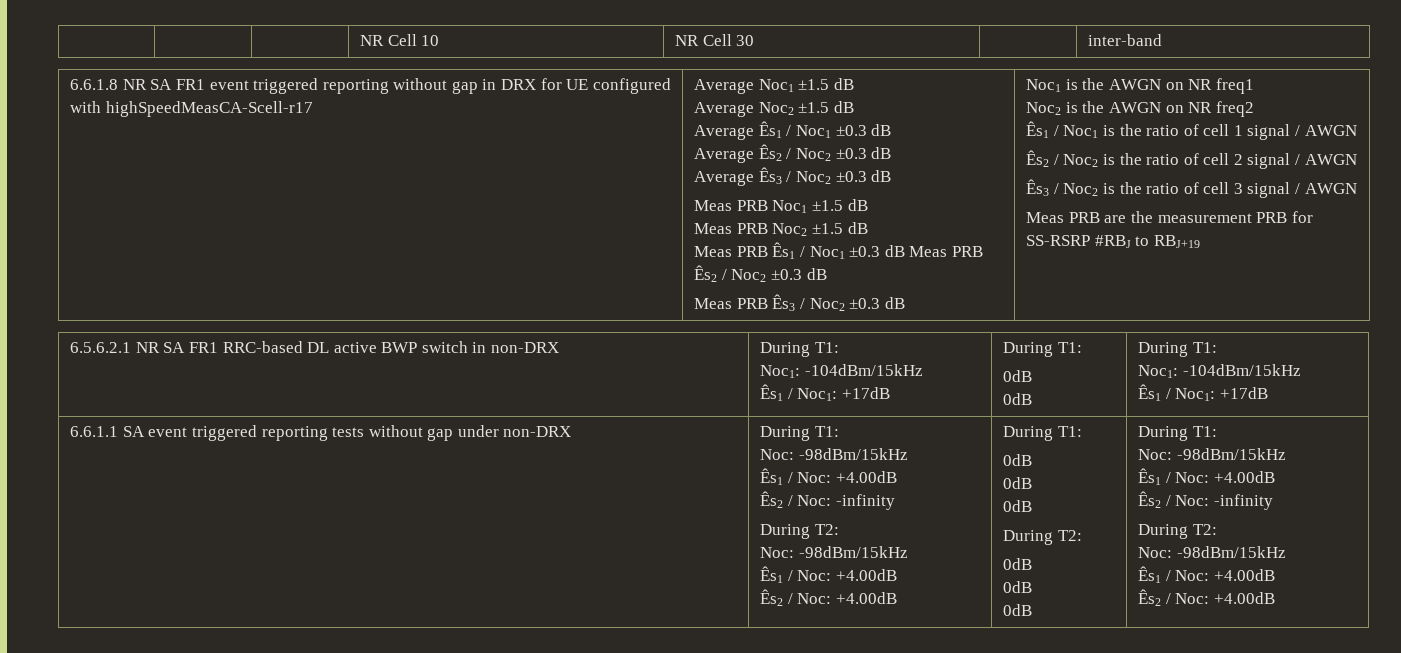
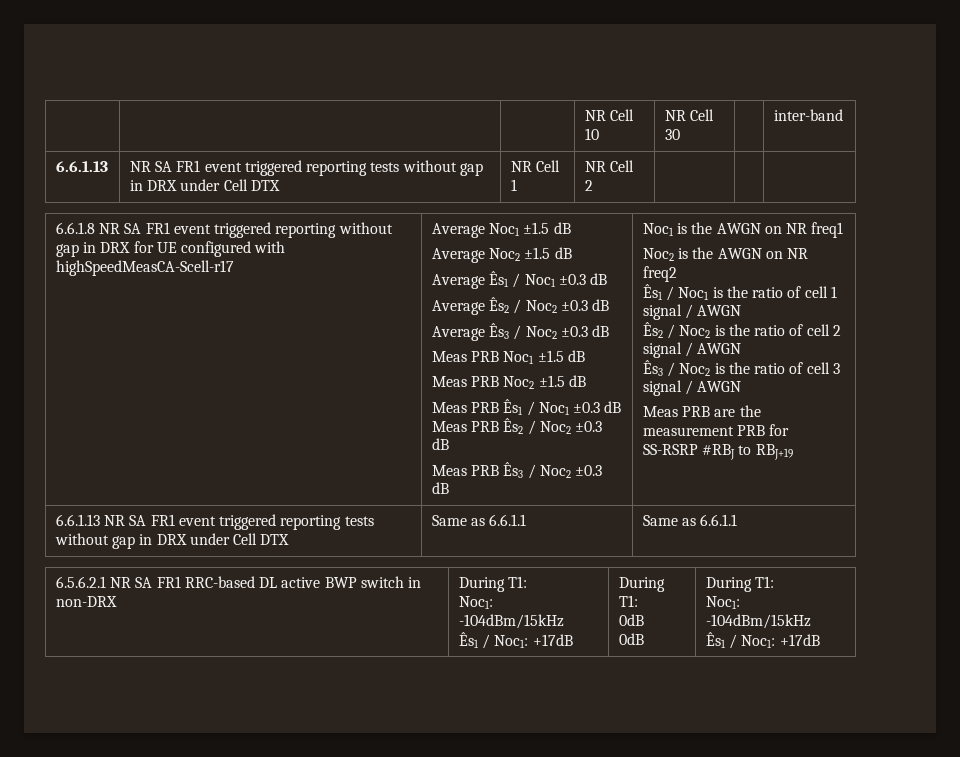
(1163, 40) none -> [55,161,108,172] [129,160,484,176] [129,179,280,191] [510,160,560,172] [510,179,517,191] [584,160,634,172] [584,180,593,191] // 6.6.1.13 | NR SA FR1 event triggered reporting tests without gap in DRX under Cell DTX | NR Cell 1 | NR Cell 2 | | |
(1200, 241) none -> [55,514,374,530] [54,533,290,549] [431,514,527,526] [642,514,738,526] // 6.6.1.13 NR SA FR1 event triggered reporting tests without gap in DRX under Cell DTX | Same as 6.6.1.1 | Same as 6.6.1.1
[70,425,572,441] [760,426,839,441] [760,448,908,460] [760,468,897,485] [760,491,895,510] [760,524,839,539] [760,546,908,558] [760,566,897,583] [760,589,897,606] [1003,426,1082,441] [1003,454,1033,466] [1003,477,1033,489] [1003,500,1033,512] [1003,530,1082,545] [1003,558,1033,570] [1003,581,1033,593] [1003,604,1033,616] [1138,426,1217,441] [1138,448,1286,460] [1138,468,1275,485] [1138,491,1273,510] [1138,524,1217,539] [1138,546,1286,558] [1138,566,1275,583] [1138,589,1275,606] // 6.6.1.1 SA event triggered reporting tests without gap under non-DRX | During T1: // Noc: -98dBm/15kHz // Ês1 / Noc: +4.00dB // Ês2 / Noc: -infinity // During T2: // Noc: -98dBm/15kHz // Ês1 / Noc: +4.00dB // Ês2 / Noc: +4.00dB | During T1: // 0dB // 0dB // 0dB // During T2: // 0dB // 0dB // 0dB | During T1: // Noc: -98dBm/15kHz // Ês1 / Noc: +4.00dB // Ês2 / Noc: -infinity // During T2: // Noc: -98dBm/15kHz // Ês1 / Noc: +4.00dB // Ês2 / Noc: +4.00dB -> (820, 640) none

